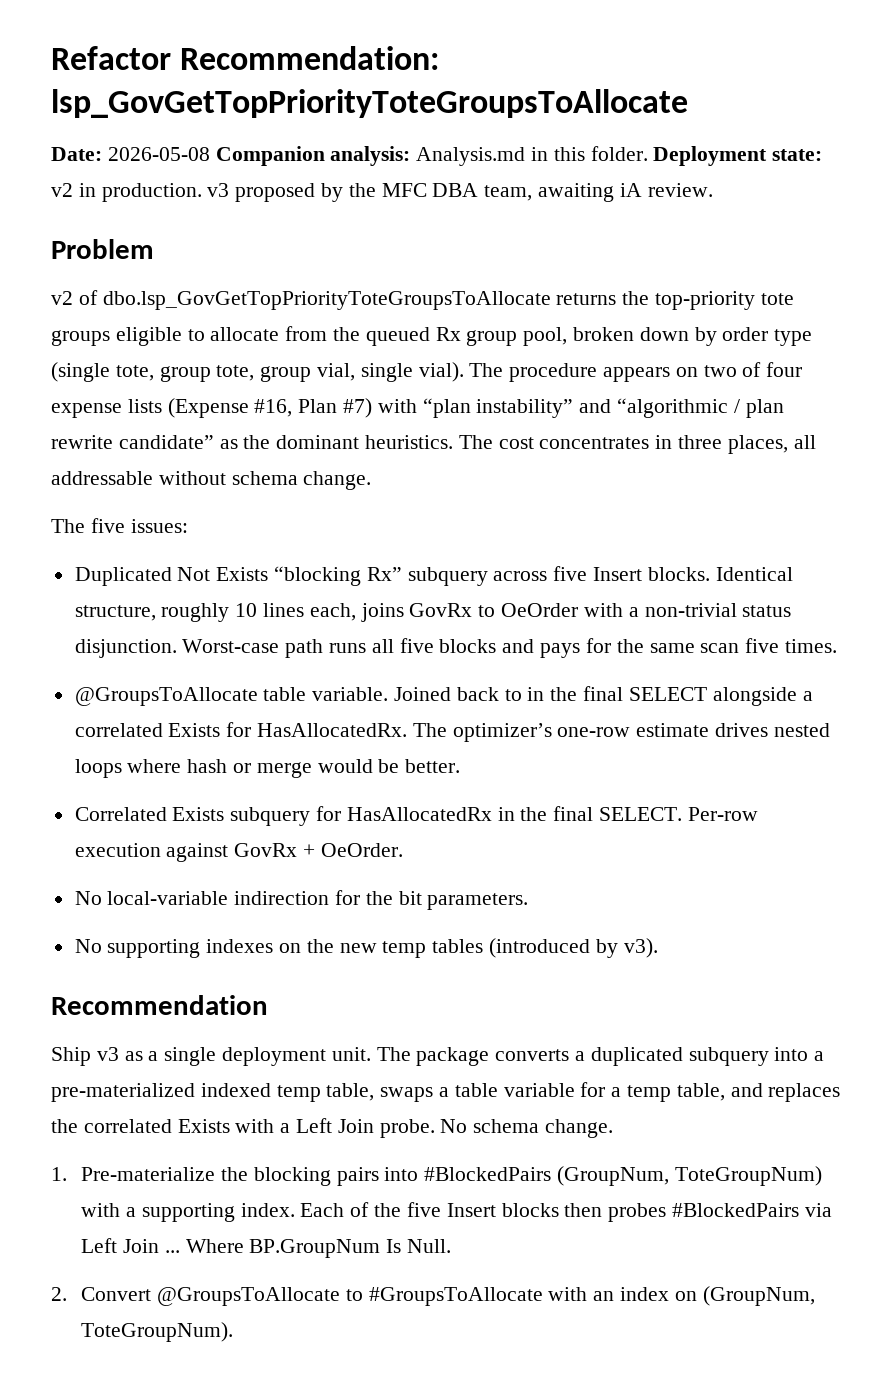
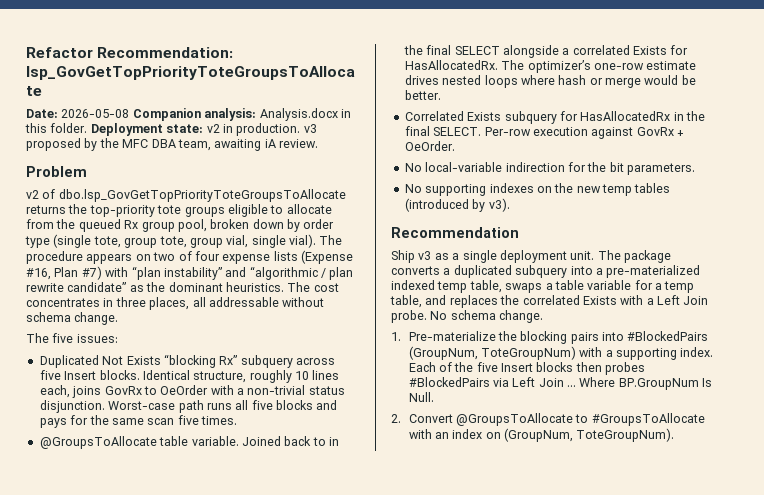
[416,147,526,166] Analysis.md -> [259,108,338,121] Analysis.docx

